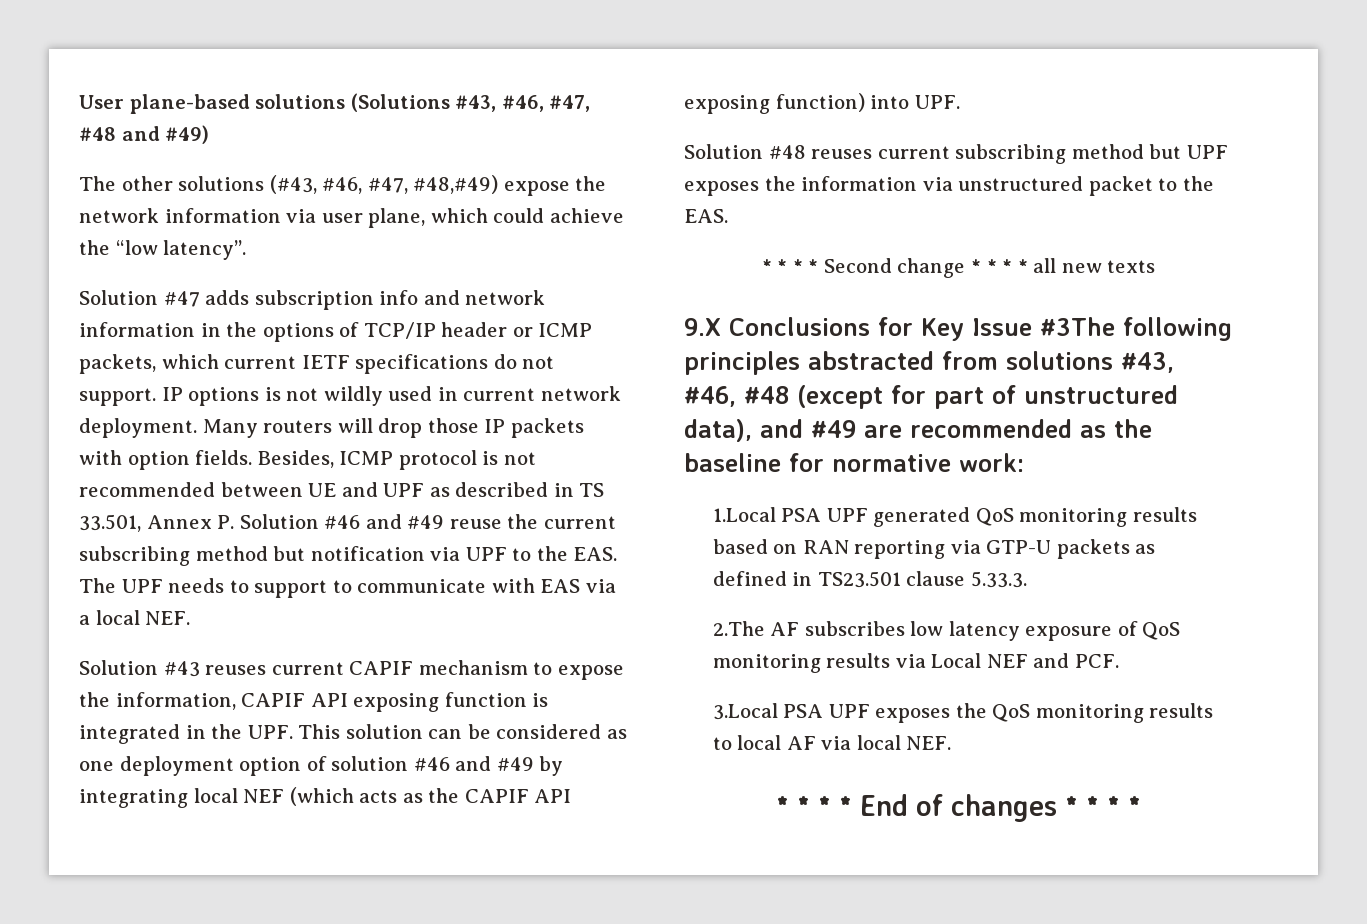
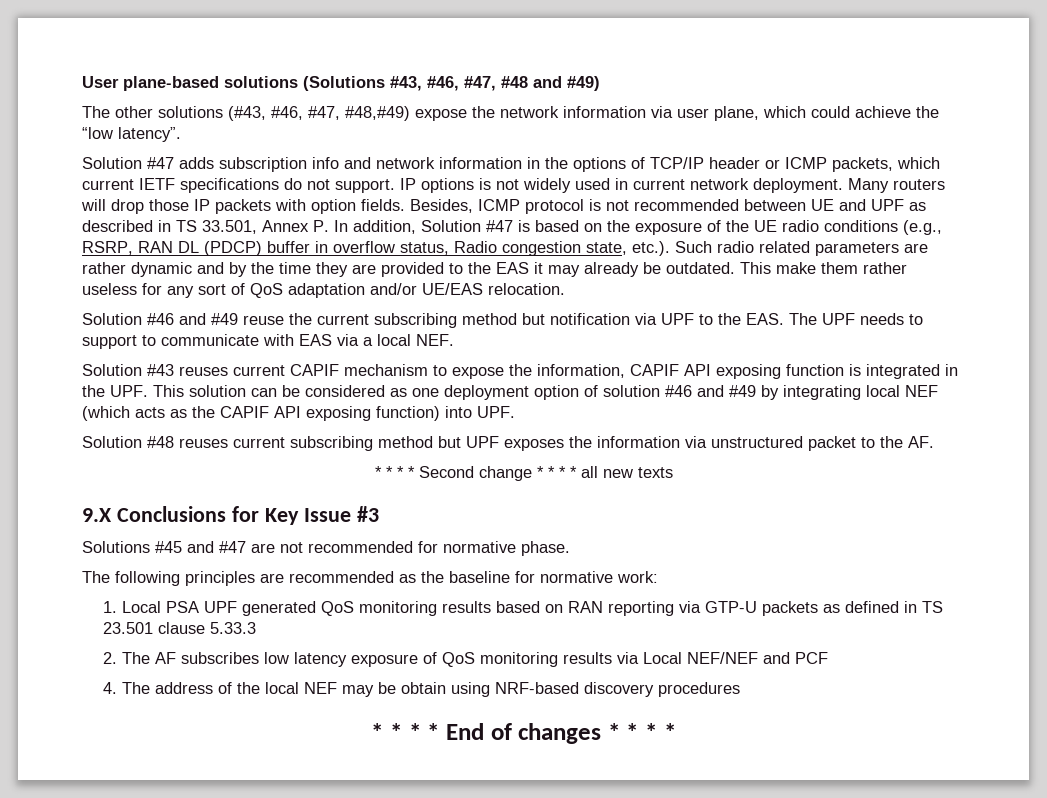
[323,386,383,406] wildly -> [523,178,571,193] widely
(235, 522) none -> [334,220,942,235] [82,241,928,256] [82,262,907,277] [82,283,565,298] In addition, Solution #47 is based on the exposure of the UE radio conditions (e.g., RSRP, RAN DL (PDCP) buffer in overflow status, Radio congestion state, etc.). Such radio related parameters are rather dynamic and by the time they are provided to the EAS it may already be outdated. This make them rather useless for any sort of QoS adaptation and/or UE/EAS relocation. //
[684,209,728,223] EAS. -> [908,436,934,448] AF.
[1040,317,1232,341] [684,351,1174,375] [684,385,1178,409] [684,419,856,442] #3The following principles abstracted from solutions #43, #46, #48 (except for part of unstructured data), and #49 -> [356,506,379,522] [82,541,570,556] [82,571,255,586] #3 // Solutions #45 and #47 are not recommended for normative phase. // The following principles
[712,507,776,522] 1.Local -> [102,601,161,613] 1. Local
[817,571,1027,588] [712,621,765,636] TS23.501 clause 5.33.3. // 2.The -> [921,601,943,613] [102,622,256,634] [102,652,150,664] TS 23.501 clause 5.33.3 // 2. The
[986,653,1119,668] [712,703,1214,723] [712,735,952,750] NEF and PCF. // 3.Local PSA UPF exposes the QoS monitoring results to local AF via local NEF. -> [686,652,828,664] [102,682,740,697] NEF/NEF and PCF // 4. The address of the local NEF may be obtain using NRF-based discovery procedures

